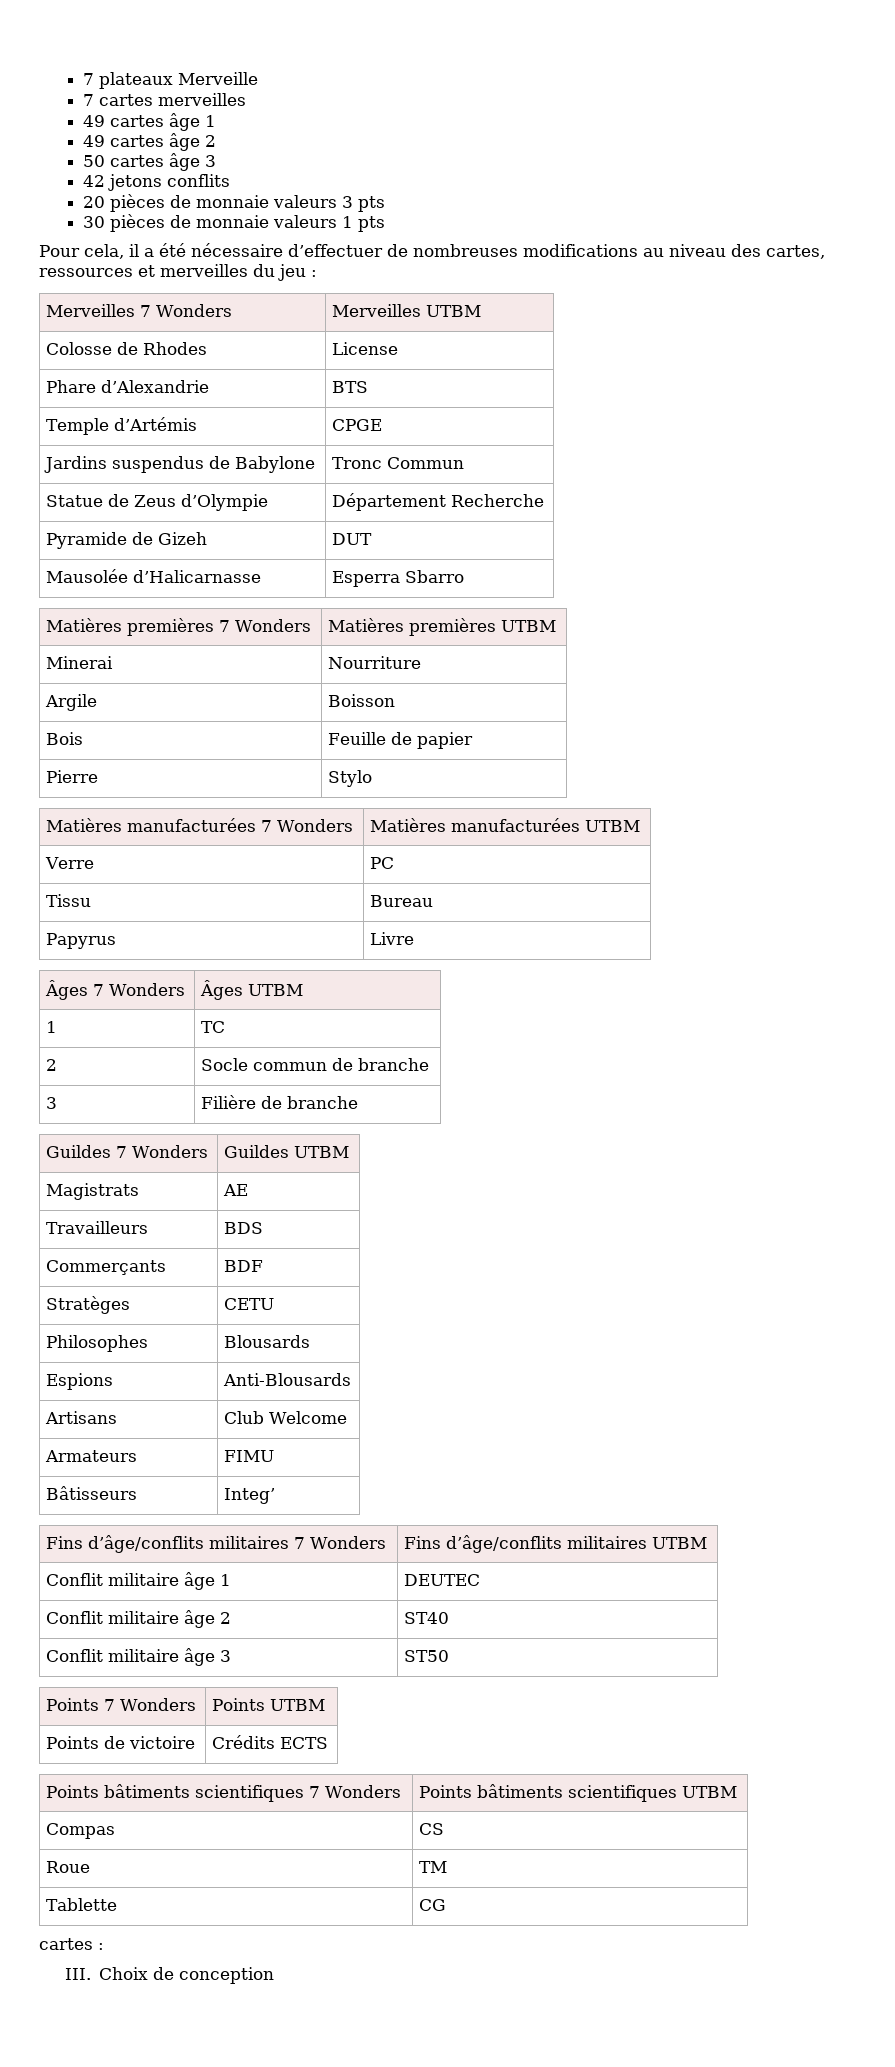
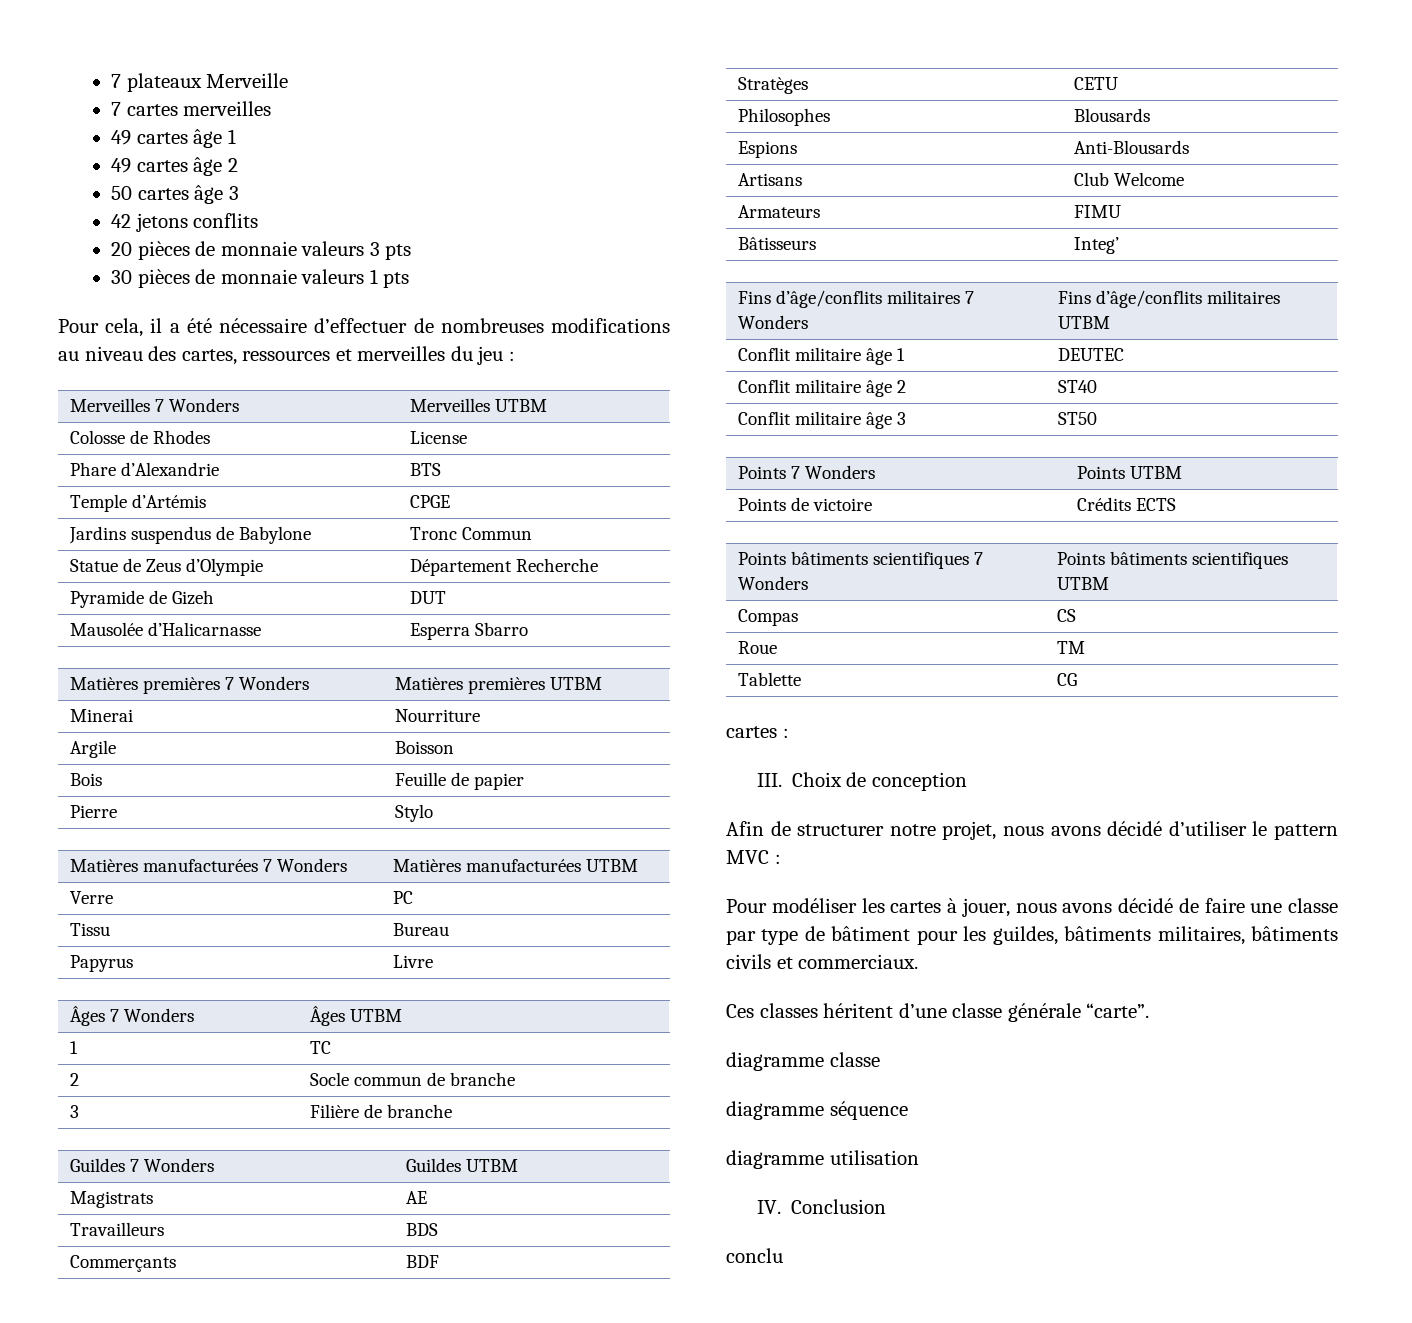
(274, 1975) none -> [726,821,1338,840] [726,850,781,864] [726,898,1338,917] [726,926,1338,945] [726,954,919,969] [726,1003,1150,1022] [726,1052,880,1071] [726,1101,908,1120] [726,1150,919,1169] [756,1199,886,1214] [726,1248,783,1263] // Afin de structurer notre projet, nous avons décidé d’utiliser le pattern MVC : // Pour modéliser les cartes à jouer, nous avons décidé de faire une classe par type de bâtiment pour les guildes, bâtiments militaires, bâtiments civils et commerciaux. // Ces classes héritent d’une classe générale “carte”. // diagramme classe // diagramme séquence // diagramme utilisation // IV. Conclusion // conclu

